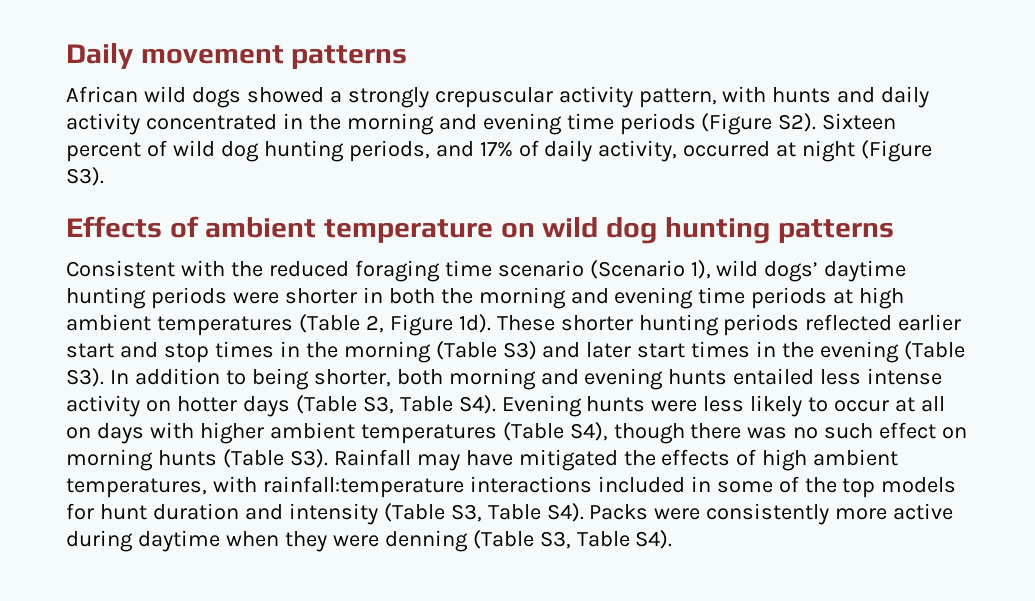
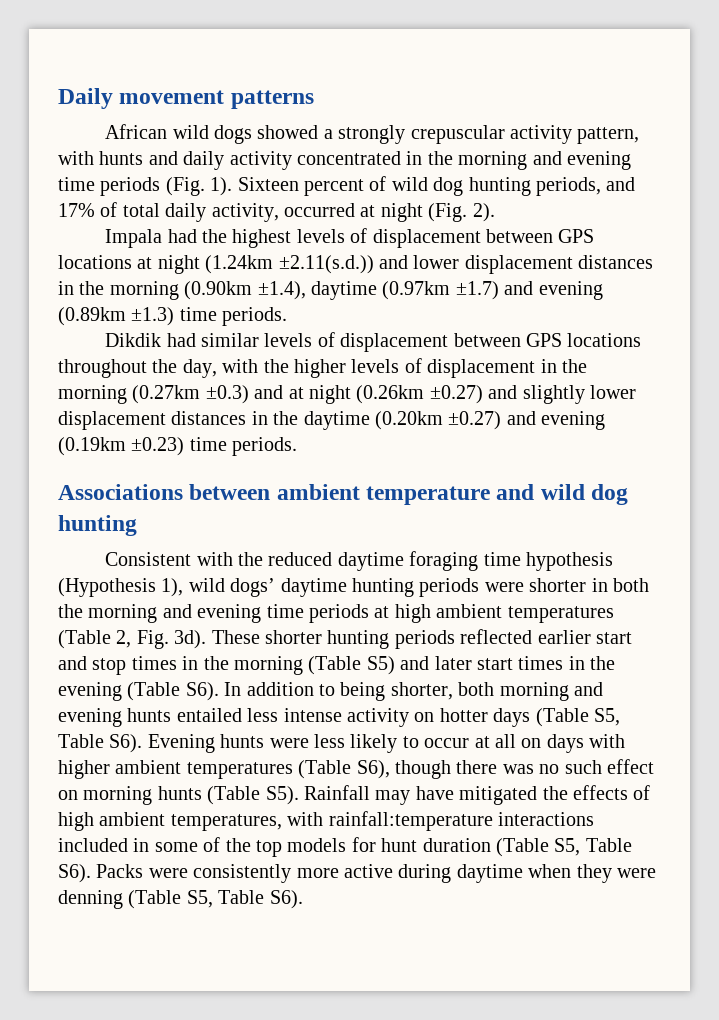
[701,113,817,135] (Figure S2). -> [165,177,233,196] (Fig. 1).
(539, 148) none -> [122,203,160,217] total
[861,140,933,162] [66,167,104,186] [66,216,199,238] (Figure S3). // Effects of -> [428,203,495,222] [105,228,595,248] [58,255,654,274] [58,281,603,300] [58,307,288,326] [105,332,642,352] [58,358,587,378] [58,385,636,404] [58,411,606,430] [58,437,298,456] [58,484,271,500] (Fig. 2). // Impala had the highest levels of displacement between GPS locations at night (1.24km ±2.11(s.d.)) and lower displacement distances in the morning (0.90km ±1.4), daytime (0.97km ±1.7) and evening (0.89km ±1.3) time periods. // Dikdik had similar levels of displacement between GPS locations throughout the day, with the higher levels of displacement in the morning (0.27km ±0.3) and at night (0.26km ±0.27) and slightly lower displacement distances in the daytime (0.20km ±0.27) and evening (0.19km ±0.23) time periods. // Associations between
[500,217,894,244] on wild dog hunting patterns -> [496,484,629,505] [58,515,137,536] and wild dog hunting
(349, 269) none -> [337,552,404,571] daytime
[497,260,685,279] scenario (Scenario -> [525,552,613,571] [58,578,156,597] hypothesis (Hypothesis
[389,314,491,336] Figure 1d). -> [136,630,207,649] Fig. 3d).
[502,341,537,360] S3) -> [366,656,395,675] S5)
[66,368,104,387] S3). -> [185,682,219,701] S6).
[362,395,496,414] S3, Table S4). -> [593,708,620,726] [58,734,143,753] S5, Table S6).
[569,422,608,441] S4), -> [356,760,390,779] S6),
[289,449,328,468] S3). -> [265,786,299,805] S5).
[244,503,584,525] and intensity (Table S3, Table S4). -> [495,838,632,857] [58,864,91,883] (Table S5, Table S6).
[539,530,673,549] S3, Table S4). -> [186,890,303,909] S5, Table S6).

